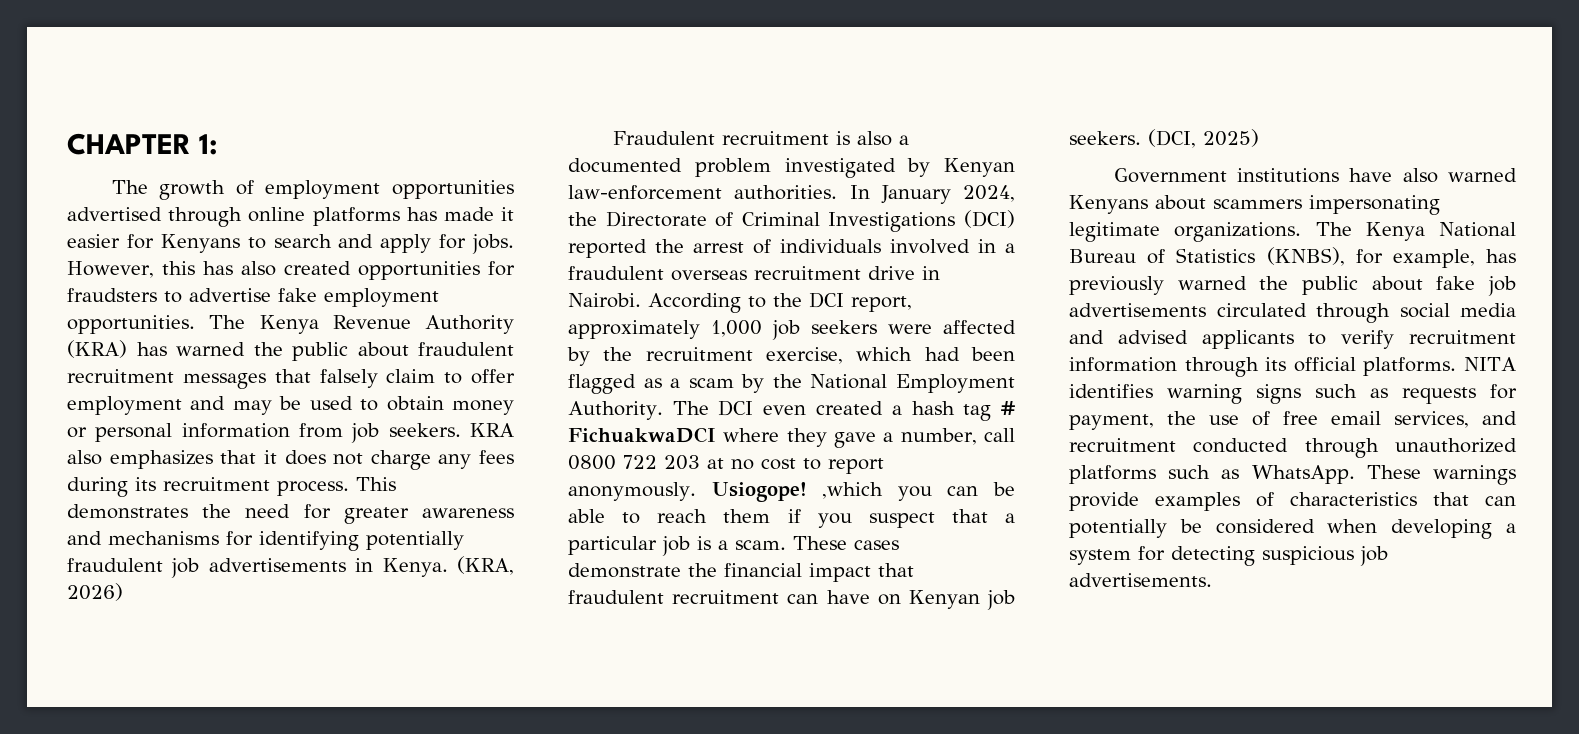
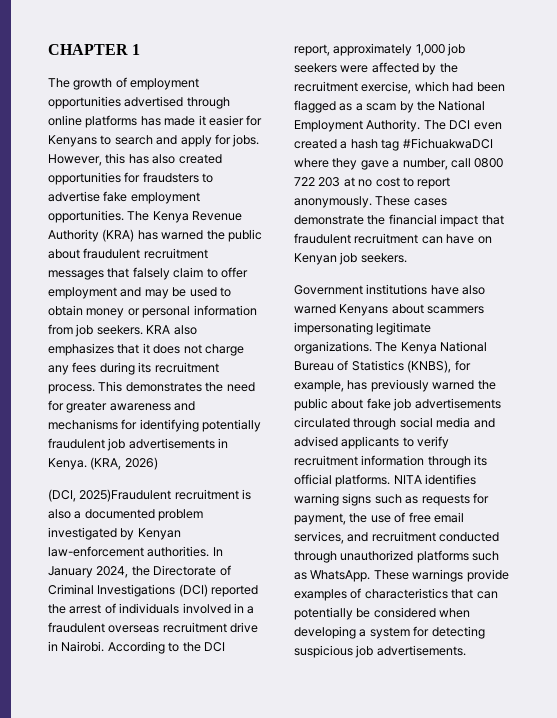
[199,134,219,155] 1: -> [132,44,141,55] 1
[612,131,715,145] Fraudulent -> [48,489,172,502] (DCI, 2025)Fraudulent
[1001,401,1015,415] [568,427,716,443] # FichuakwaDCI -> [402,138,493,149] #FichuakwaDCI
[711,482,1015,502] [568,509,1015,528] [568,536,786,556] Usiogope! ,which you can be able to reach them if you suspect that a particular job is a scam. -> (372, 202) none
[1148,129,1259,148] (DCI, 2025) -> (407, 258) none

